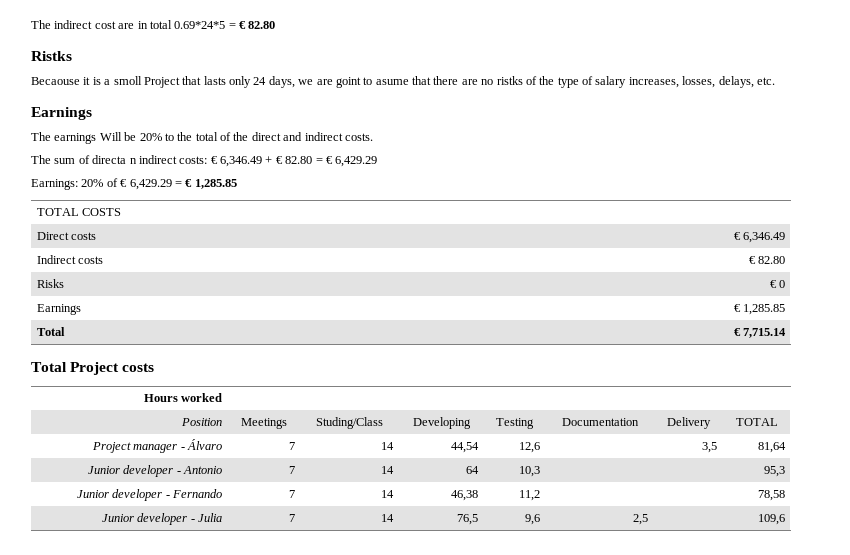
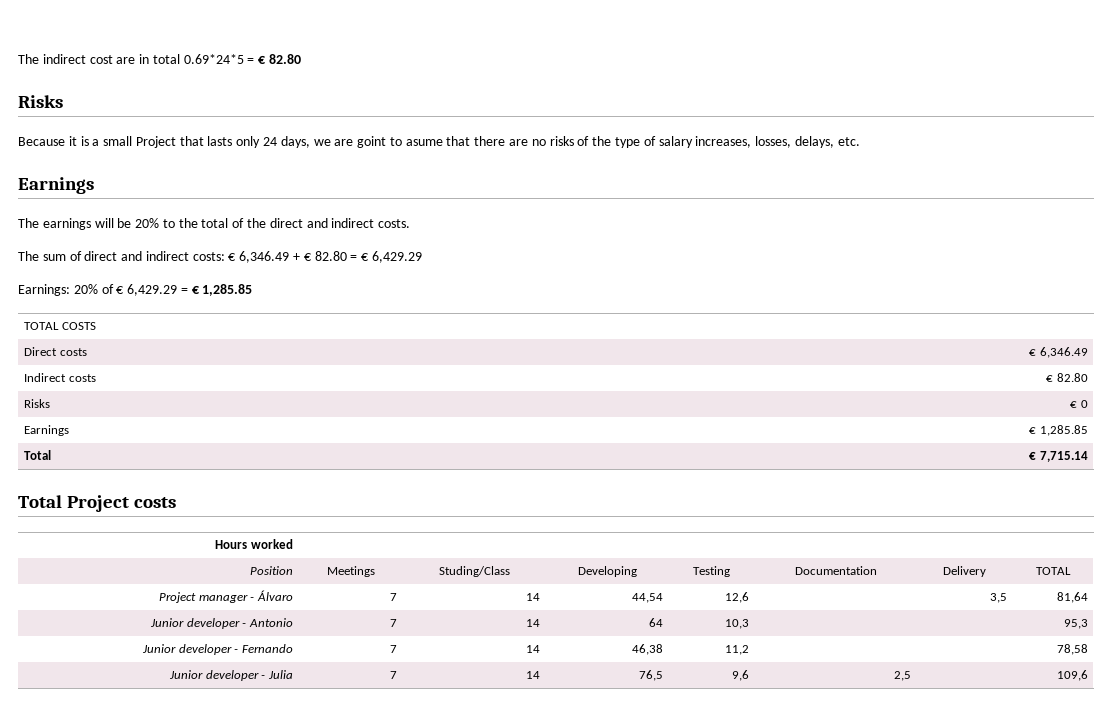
[31,51,72,61] [31,77,80,85] Ristks // Becaouse -> [18,95,63,108] [18,137,65,146] Risks // Because
[113,76,142,85] smoll -> [103,136,133,146] small
[496,76,523,85] ristks -> [549,136,574,146] risks
[99,132,122,141] Will -> [94,218,114,228] will
[92,155,137,164] directa n -> [84,251,143,261] direct and

